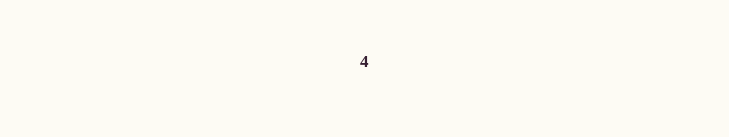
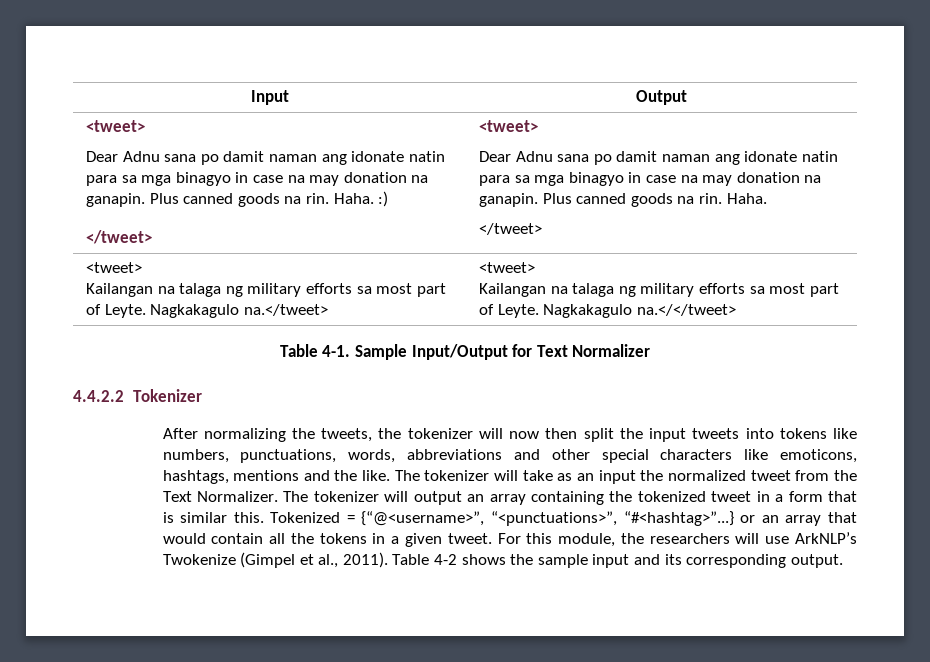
[360,56,369,67] 4 -> [251,90,289,105] [636,90,687,105] [86,120,146,132] [86,151,445,165] [86,172,429,186] [86,191,389,207] [86,230,153,244] [479,120,539,132] [479,151,838,165] [479,172,822,186] [479,193,767,207] [479,223,543,235] [86,262,143,273] [86,283,446,297] [86,304,328,318] [479,262,536,273] [479,283,839,297] [479,304,736,318] [279,344,651,360] [73,389,202,402] [162,428,857,442] [162,449,857,463] [162,470,857,484] [162,491,857,505] [162,511,857,526] [162,532,857,547] [162,552,843,568] Input | Output // <tweet> // Dear Adnu sana po damit naman ang idonate natin para sa mga binagyo in case na may donation na ganapin. Plus canned goods na rin. Haha. :) // </tweet> | <tweet> // Dear Adnu sana po damit naman ang idonate natin para sa mga binagyo in case na may donation na ganapin. Plus canned goods na rin. Haha. // </tweet> // <tweet> // Kailangan na talaga ng military efforts sa most part of Leyte. Nagkakagulo na.</tweet> | <tweet> // Kailangan na talaga ng military efforts sa most part of Leyte. Nagkakagulo na.</</tweet> // Table 4-1. Sample Input/Output for Text Normalizer // 4.4.2.2 Tokenizer // After normalizing the tweets, the tokenizer will now then split the input tweets into tokens like numbers, punctuations, words, abbreviations and other special characters like emoticons, hashtags, mentions and the like. The tokenizer will take as an input the normalized tweet from the Text Normalizer. The tokenizer will output an array containing the tokenized tweet in a form that is similar this. Tokenized = {“@<username>”, “<punctuations>”, “#<hashtag>”...} or an array that would contain all the tokens in a given tweet. For this module, the researchers will use ArkNLP’s Twokenize (Gimpel et al., 2011). Table 4-2 shows the sample input and its corresponding output.

